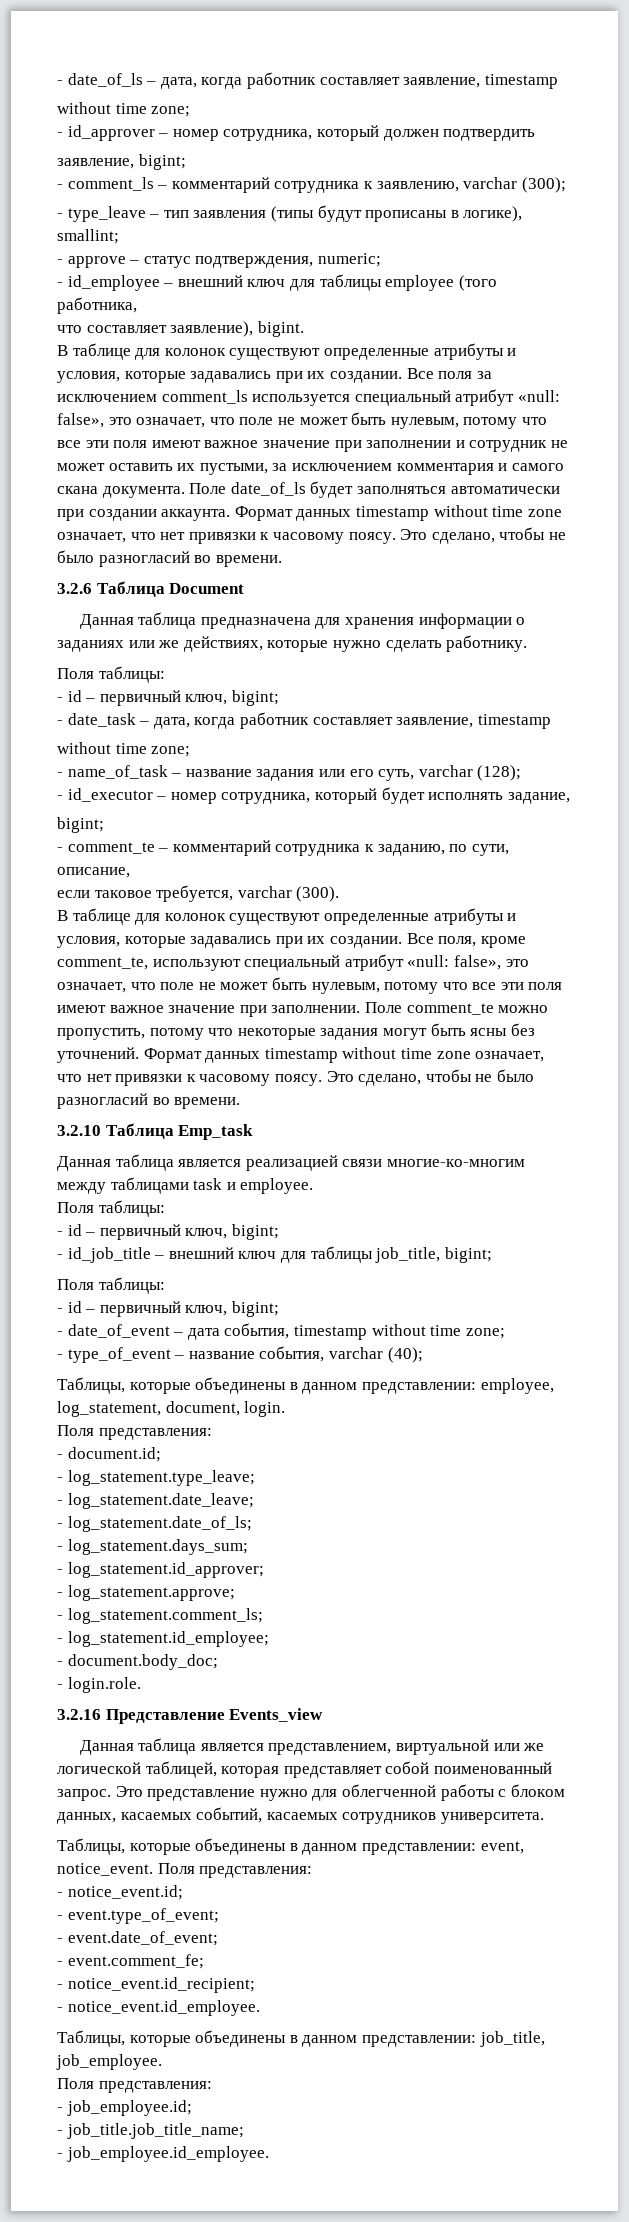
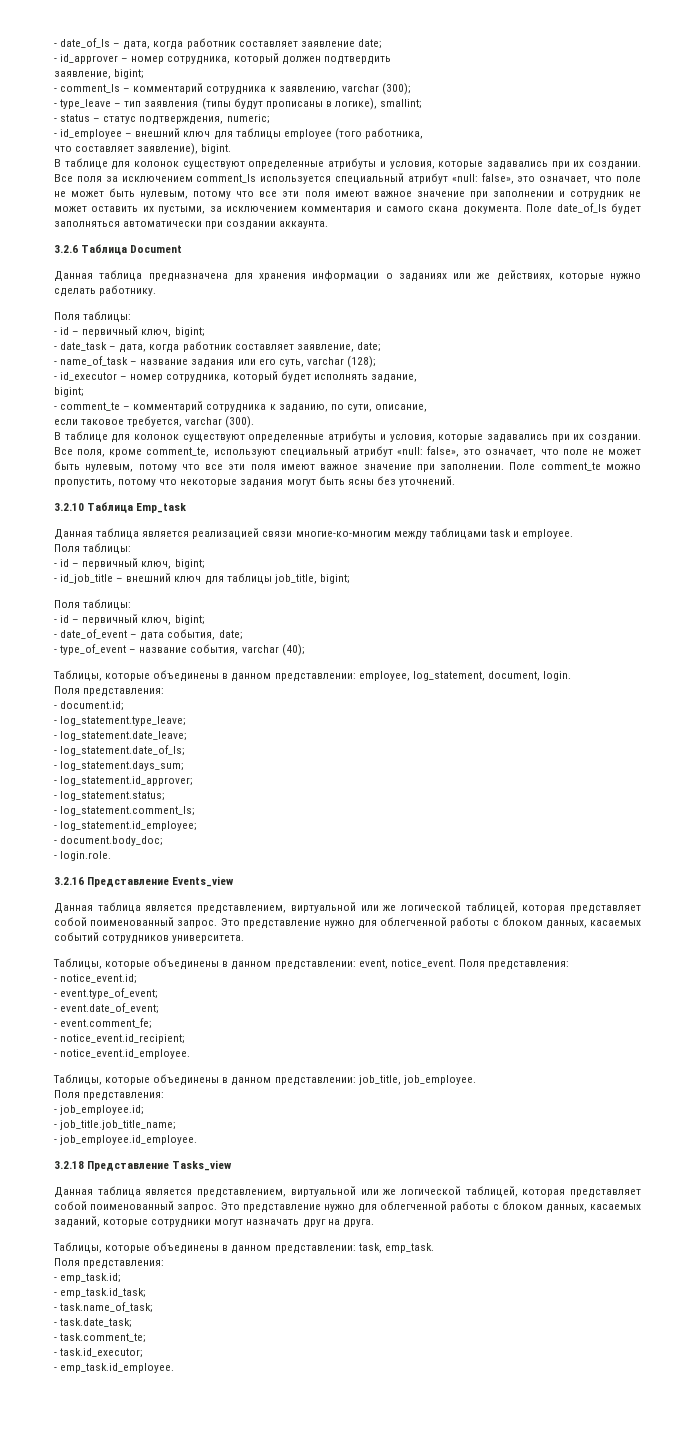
[403,74,558,89] [57,102,191,117] заявление, timestamp // without time zone; -> [300,39,382,49] заявление date;
[67,256,126,268] approve -> [60,114,91,122] status
[234,505,562,521] [57,527,566,544] [57,550,282,567] Формат данных timestamp without time zone означает, что нет привязки к часовому поясу. Это сделано, чтобы не было разногласий во времени. -> (329, 225) none
[477,714,551,729] [57,742,191,757] timestamp // without time zone; -> [356,342,381,352] date;
[143,1047,545,1063] [57,1069,534,1086] [57,1093,241,1109] Формат данных timestamp without time zone означает, что нет привязки к часовому поясу. Это сделано, чтобы не было разногласий во времени. -> (455, 481) none
[293,1324,505,1340] timestamp without time zone; -> [218,630,243,640] date;
[67,1585,235,1601] log_statement.approve; -> [60,791,166,801] log_statement.status;
[196,1807,338,1823] событий, касаемых -> [54,932,99,941] событий
(269, 2154) none -> [54,1160,233,1171] [54,1186,641,1198] [54,1201,642,1213] [54,1216,374,1228] [53,1242,434,1254] [54,1258,165,1269] [54,1273,122,1283] [54,1288,147,1298] [54,1302,154,1313] [54,1318,133,1328] [54,1333,147,1343] [54,1348,144,1358] [54,1363,175,1373] // 3.2.18 Представление Tasks_view // Данная таблица является представлением, виртуальной или же логической таблицей, которая представляет собой поименованный запрос. Это представление нужно для облегченной работы с блоком данных, касаемых заданий, которые сотрудники могут назначать друг на друга. // Таблицы, которые объединены в данном представлении: task, emp_task. // Поля представления: // - emp_task.id; // - emp_task.id_task; // - task.name_of_task; // - task.date_task; // - task.comment_te; // - task.id_executor; // - emp_task.id_employee.

